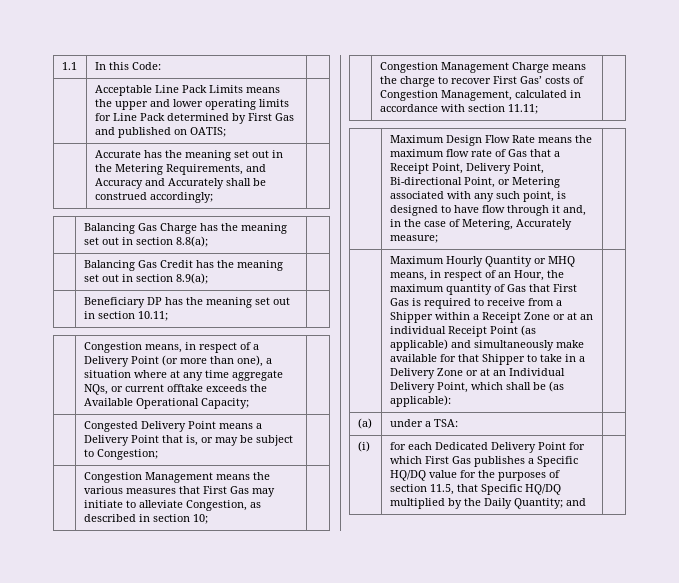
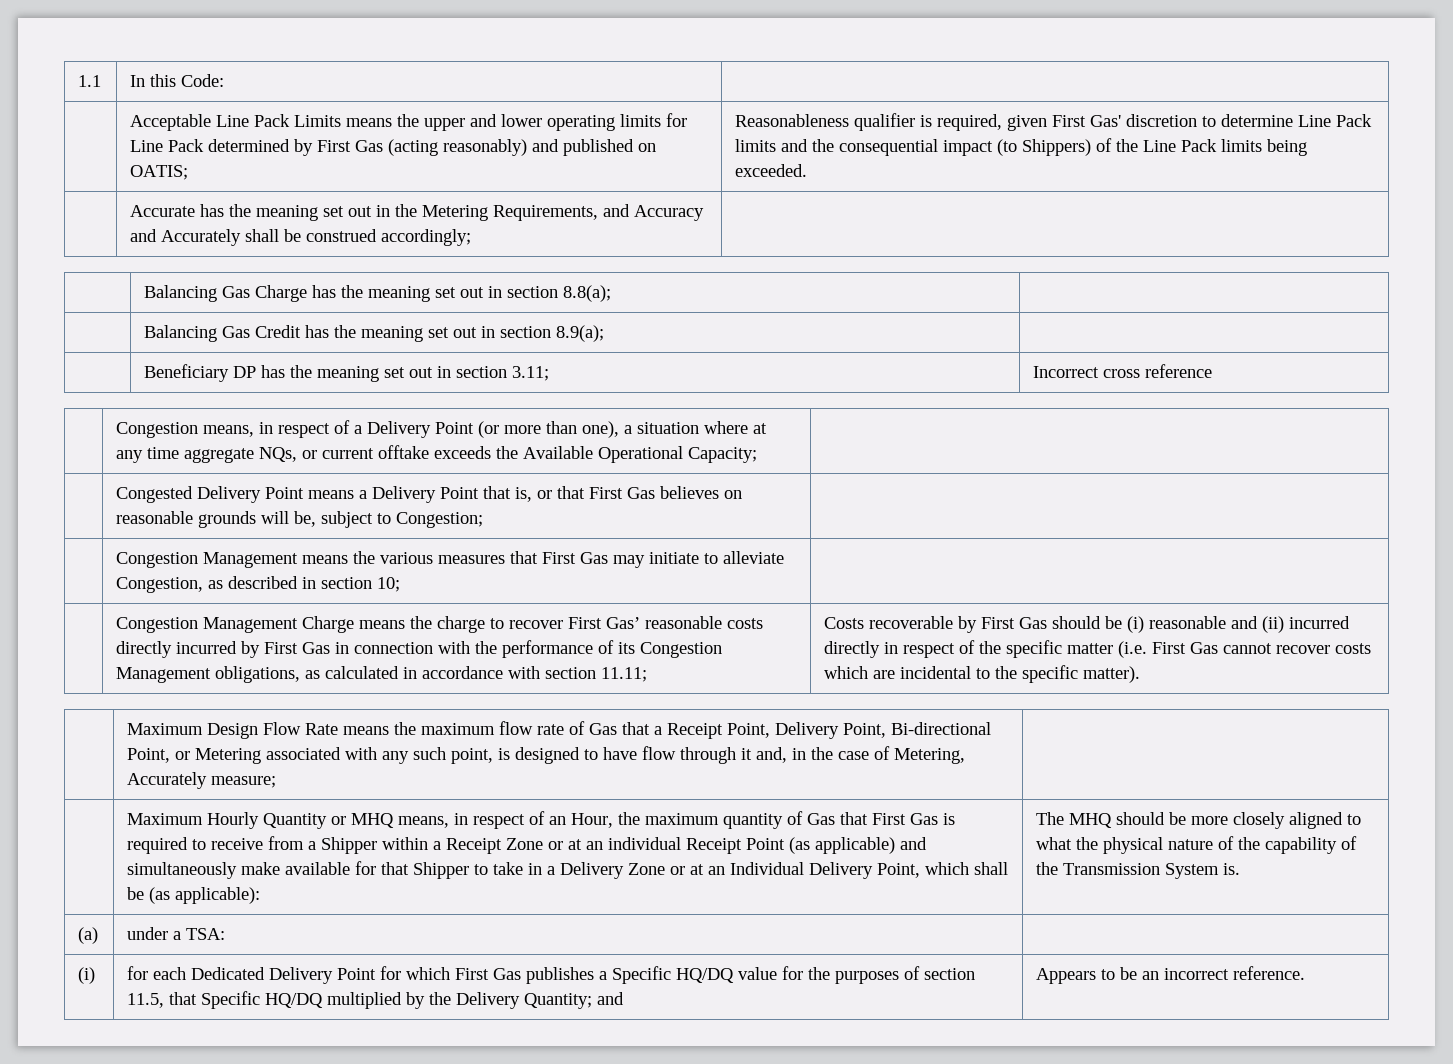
(294, 117) none -> [388,139,528,156] (acting reasonably)
(226, 132) none -> [735,113,1373,131] [735,138,1308,156] [735,164,808,177] Reasonableness qualifier is required, given First Gas' discretion to determine Line Pack limits and the consequential impact (to Shippers) of the Line Pack limits being exceeded.
[137,311,168,321] 10.11; | -> [512,366,550,381] [1033,364,1213,378] 3.11; | Incorrect cross reference
[214,435,253,446] may be -> [557,486,743,499] [116,511,317,528] that First Gas believes on reasonable grounds will be,
[544,76,584,84] [379,90,512,101] costs of Congestion Management, -> [645,616,764,629] [116,640,723,658] [116,666,321,683] reasonable costs directly incurred by First Gas in connection with the performance of its Congestion Management obligations, as
(538, 109) none -> [824,616,1351,633] [824,640,1372,658] [824,665,1141,683] Costs recoverable by First Gas should be (i) reasonable and (ii) incurred directly in respect of the specific matter (i.e. First Gas cannot recover costs which are incidental to the specific matter).
(451, 401) none -> [1036,812,1362,829] [1036,836,1358,854] [1036,862,1241,879] The MHQ should be more closely aligned to what the physical nature of the capability of the Transmission System is.
[483,498,512,509] Daily -> [456,992,521,1009] Delivery
(586, 502) none -> [1036,966,1306,984] Appears to be an incorrect reference.

